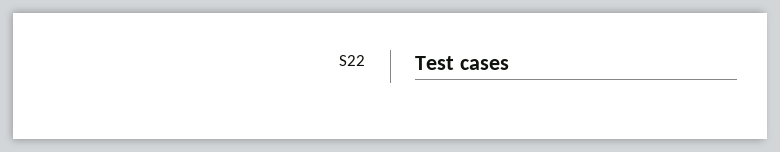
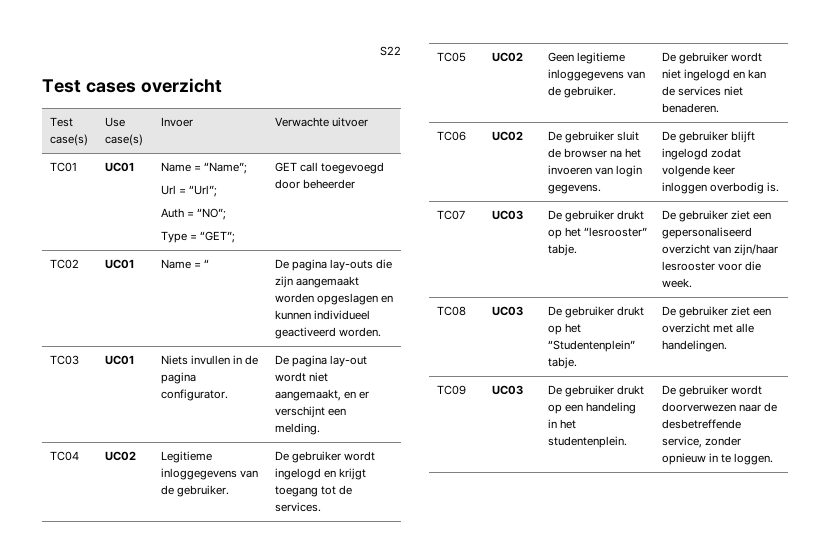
(509, 64) none -> [140,78,222,93] [49,117,73,127] [49,134,88,146] [104,117,125,127] [104,134,143,146] [160,117,193,127] [274,117,368,127] [49,162,77,172] [104,162,134,172] [160,162,247,174] [160,185,217,197] [160,208,226,220] [160,231,235,243] [274,162,384,174] [274,179,355,189] [49,259,79,269] [104,259,134,269] [160,259,209,269] [274,259,393,271] [274,276,359,288] [274,293,393,305] [274,310,370,320] [274,327,381,339] [49,355,79,365] [104,355,134,365] [160,355,259,365] [160,372,196,384] [160,389,228,401] [274,355,367,367] [274,372,328,382] [274,389,369,401] [274,406,346,418] [274,423,320,435] [49,451,79,461] [104,451,136,461] [160,451,212,463] [160,468,258,480] [160,485,229,497] [274,451,375,463] [274,468,366,480] [274,485,352,497] [274,502,321,512] [436,52,466,62] [491,52,523,62] [547,52,625,64] [547,69,645,81] [547,86,616,98] [661,52,762,64] [661,69,767,81] [661,86,743,96] [661,103,719,113] [436,131,466,141] [491,131,523,141] [547,131,639,143] [547,148,642,158] [547,165,642,177] [547,184,601,194] [661,131,755,143] [661,148,741,160] [661,165,735,177] [661,182,779,194] [436,210,465,220] [491,210,523,220] [547,210,644,222] [547,227,647,239] [547,244,577,256] [661,210,772,222] [661,227,752,239] [661,244,778,256] [661,261,761,271] [661,278,692,288] [436,306,466,316] [491,306,523,316] [547,306,644,318] [547,323,581,335] [547,340,635,352] [547,357,577,369] [661,306,772,318] [661,323,754,333] [661,340,727,352] [436,385,466,395] [491,385,523,395] [547,385,644,397] [547,402,636,414] [547,419,576,429] [547,436,627,448] [661,385,762,397] [661,402,777,412] [661,419,741,429] [661,436,741,448] [661,453,774,465] overzicht // Test case(s) | Use case(s) | Invoer | Verwachte uitvoer // TC01 | UC01 | Name = “Name”; // Url = “Url”; // Auth = “NO”; // Type = “GET”; | GET call toegevoegd door beheerder // TC02 | UC01 | Name = “ | De pagina lay-outs die zijn aangemaakt worden opgeslagen en kunnen individueel geactiveerd worden. // TC03 | UC01 | Niets invullen in de pagina configurator. | De pagina lay-out wordt niet aangemaakt, en er verschijnt een melding. // TC04 | UC02 | Legitieme inloggegevens van de gebruiker. | De gebruiker wordt ingelogd en krijgt toegang tot de services. // TC05 | UC02 | Geen legitieme inloggegevens van de gebruiker. | De gebruiker wordt niet ingelogd en kan de services niet benaderen. // TC06 | UC02 | De gebruiker sluit de browser na het invoeren van login gegevens. | De gebruiker blijft ingelogd zodat volgende keer inloggen overbodig is. // TC07 | UC03 | De gebruiker drukt op het “lesrooster” tabje. | De gebruiker ziet een gepersonaliseerd overzicht van zijn/haar lesrooster voor die week. // TC08 | UC03 | De gebruiker drukt op het “Studentenplein” tabje. | De gebruiker ziet een overzicht met alle handelingen. // TC09 | UC03 | De gebruiker drukt op een handeling in het studentenplein. | De gebruiker wordt doorverwezen naar de desbetreffende service, zonder opnieuw in te loggen.

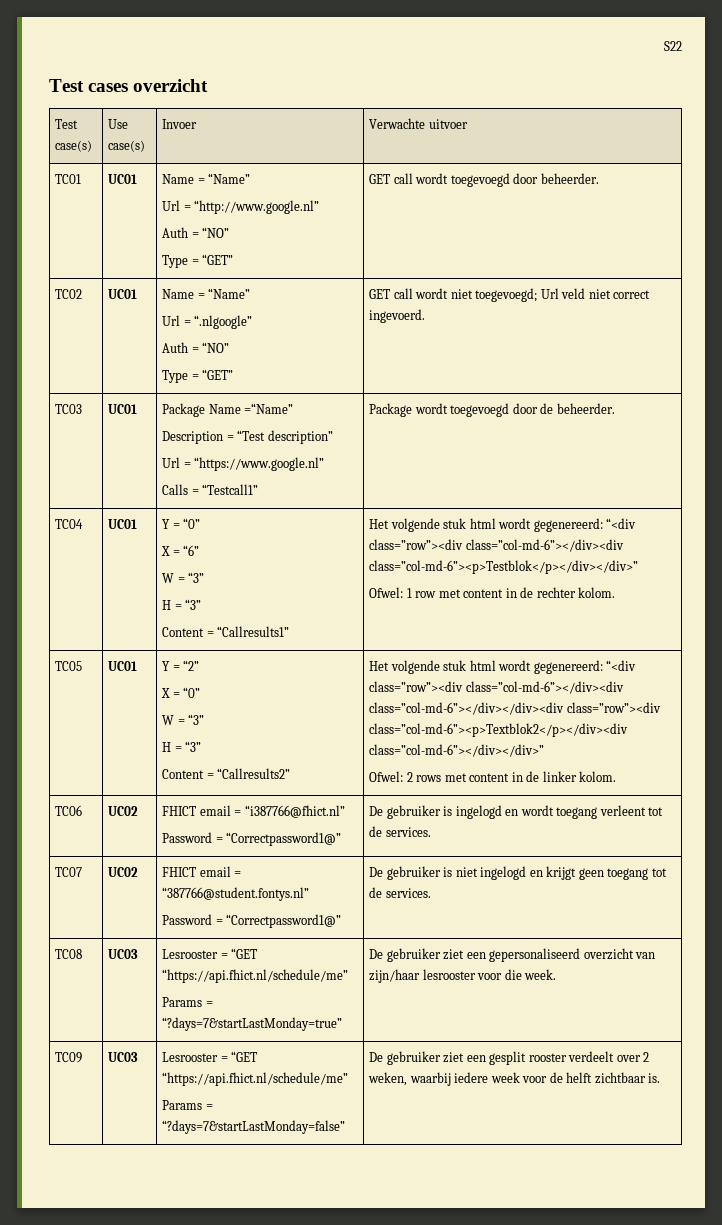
[203,162,247,174] [160,185,217,197] [160,208,226,220] [160,231,235,243] [274,162,384,174] [274,179,355,189] “Name”; // Url = “Url”; // Auth = “NO”; // Type = “GET”; | GET call toegevoegd door beheerder -> [208,173,251,184] [162,200,320,214] [162,227,230,238] [162,254,234,268] [369,173,599,187] “Name” // Url = “http://www.google.nl” // Auth = “NO” // Type = “GET” | GET call wordt toegevoegd door beheerder.
[203,259,209,268] [274,259,393,271] [274,276,359,288] [274,293,393,305] [274,310,370,320] [274,327,381,339] [49,355,79,365] [104,355,134,365] [160,355,259,365] [160,372,196,384] [160,389,228,401] [274,355,367,367] [274,372,328,382] [274,389,369,401] [274,406,346,418] [274,423,320,435] [49,451,79,461] [104,451,136,461] [160,451,212,463] [160,468,258,480] [160,485,229,497] [274,451,375,463] “ | De pagina lay-outs die zijn aangemaakt worden opgeslagen en kunnen individueel geactiveerd worden. // TC03 | UC01 | Niets invullen in de pagina configurator. | De pagina lay-out wordt niet aangemaakt, en er verschijnt een melding. // TC04 | UC02 | Legitieme inloggegevens van de gebruiker. | De gebruiker wordt -> [208,288,251,299] [162,315,253,329] [162,342,230,353] [162,369,234,383] [369,288,651,302] [369,309,426,323] [55,404,83,414] [108,404,138,414] [162,403,294,417] [162,430,333,444] [162,457,325,471] [162,484,259,495] [369,403,615,417] [55,519,84,529] [108,519,138,529] [162,518,201,529] [161,545,200,556] [162,572,205,583] [162,599,202,610] [162,626,290,637] [369,518,637,532] [369,539,624,552] [369,560,639,574] [369,587,616,598] [55,661,83,671] [108,661,138,671] [162,660,200,671] [161,687,201,698] [162,714,205,725] [162,741,202,752] [162,768,291,779] [369,660,637,674] [369,681,624,694] [369,702,661,715] [369,723,629,737] [369,744,545,757] [369,771,617,782] [55,805,83,816] [108,806,139,816] [162,805,345,818] [162,832,342,846] [369,805,664,819] [369,826,431,837] [55,867,83,877] [108,867,139,877] [162,866,242,877] [162,887,310,901] [162,914,342,928] [369,866,478,880] “Name” // Url = “.nlgoogle” // Auth = “NO” // Type = “GET” | GET call wordt niet toegevoegd; Url veld niet correct ingevoerd. // TC03 | UC01 | Package Name =“Name” // Description = “Test description” // Url = “https://www.google.nl” // Calls = “Testcall1” | Package wordt toegevoegd door de beheerder. // TC04 | UC01 | Y = “0” // X = “6” // W = “3” // H = “3” // Content = “Callresults1” | Het volgende stuk html wordt gegenereerd: “<div class=”row”><div class=”col-md-6”></div><div class=”col-md-6”><p>Testblok</p></div></div>” // Ofwel: 1 row met content in de rechter kolom. // TC05 | UC01 | Y = “2” // X = “0” // W = “3” // H = “3” // Content = “Callresults2” | Het volgende stuk html wordt gegenereerd: “<div class=”row”><div class=”col-md-6”></div><div class=”col-md-6”></div></div><div class=”row”><div class=”col-md-6”><p>Textblok2</p></div><div class=”col-md-6”></div></div>” // Ofwel: 2 rows met content in de linker kolom. // TC06 | UC02 | FHICT email = “i387766@fhict.nl” // Password = “Correctpassword1@” | De gebruiker is ingelogd en wordt toegang verleent tot de services. // TC07 | UC02 | FHICT email = “387766@student.fontys.nl” // Password = “Correctpassword1@” | De gebruiker is niet
(366, 474) none -> [578,868,604,880] geen
[436,52,466,62] [491,52,523,62] [547,52,625,64] [547,69,645,81] [547,86,616,98] [661,52,762,64] [661,69,767,81] [661,86,743,96] [661,103,719,113] [436,131,466,141] [491,131,523,141] [547,131,639,143] [547,148,642,158] [547,165,642,177] [547,184,601,194] [661,131,755,143] [661,148,741,160] [661,165,735,177] [661,182,779,194] [436,210,465,220] [491,210,523,220] [547,210,644,222] [547,227,647,239] [547,244,577,256] TC05 | UC02 | Geen legitieme inloggegevens van de gebruiker. | De gebruiker wordt niet ingelogd en kan de services niet benaderen. // TC06 | UC02 | De gebruiker sluit de browser na het invoeren van login gegevens. | De gebruiker blijft ingelogd zodat volgende keer inloggen overbodig is. // TC07 | UC03 | De gebruiker drukt op het “lesrooster” tabje. -> [55,949,83,959] [108,949,139,959] [162,948,258,959] [162,969,349,983] [162,997,213,1007] [162,1017,343,1031] TC08 | UC03 | Lesrooster = “GET “https://api.fhict.nl/schedule/me” // Params = “?days=7&startLastMonday=true”
[436,306,466,316] [491,306,523,316] [547,306,644,318] [547,323,581,335] [547,340,635,352] [547,357,577,369] [661,306,772,318] [661,323,754,333] [661,340,727,352] [436,385,466,395] [491,385,523,395] [547,385,644,397] [547,402,636,414] [547,419,576,429] [547,436,627,448] [661,385,762,397] [661,402,777,412] [661,419,741,429] [661,436,741,448] [661,453,774,465] TC08 | UC03 | De gebruiker drukt op het “Studentenplein” tabje. | De gebruiker ziet een overzicht met alle handelingen. // TC09 | UC03 | De gebruiker drukt op een handeling in het studentenplein. | De gebruiker wordt doorverwezen naar de desbetreffende service, zonder opnieuw in te loggen. -> [55,1052,83,1063] [108,1052,139,1062] [162,1051,258,1062] [162,1072,349,1086] [162,1100,213,1110] [162,1120,346,1134] [369,1051,650,1065] [368,1072,661,1086] TC09 | UC03 | Lesrooster = “GET “https://api.fhict.nl/schedule/me” // Params = “?days=7&startLastMonday=false” | De gebruiker ziet een gesplit rooster verdeelt over 2 weken, waarbij iedere week voor de helft zichtbaar is.

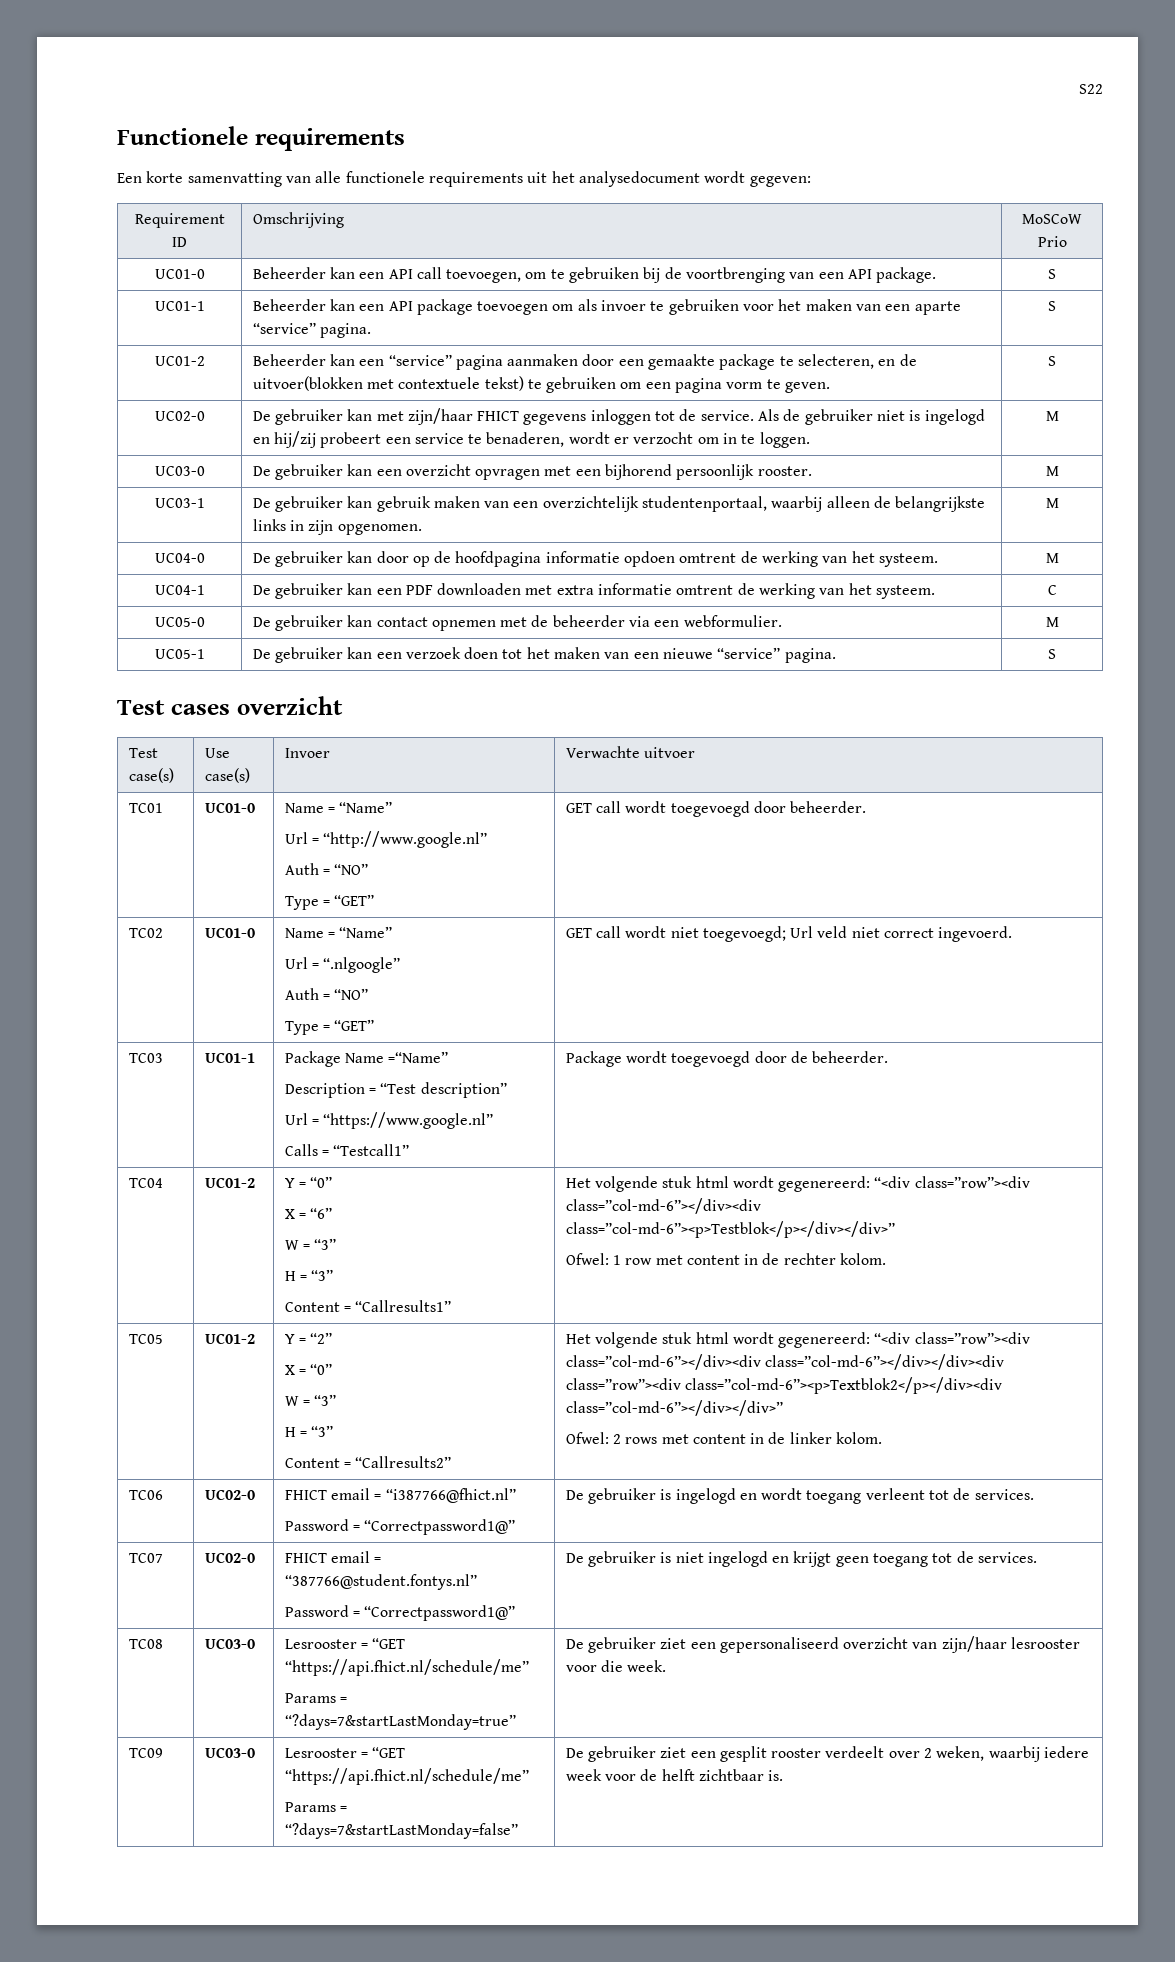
(682, 46) none -> [117,126,405,151] [117,171,811,187] [134,213,225,228] [172,237,187,247] [252,212,344,228] [1022,214,1082,224] [1037,236,1067,247] [154,269,205,279] [252,267,937,283] [1048,269,1056,279] [154,301,205,311] [252,299,961,315] [252,322,371,338] [1048,301,1056,311] [154,356,205,366] [252,354,917,370] [252,376,831,393] [1048,356,1056,366] [154,411,205,421] [252,408,985,425] [252,431,810,448] [1045,411,1059,421] [154,466,205,476] [252,464,812,480] [1045,466,1059,476] [154,498,205,508] [252,496,986,512] [252,519,422,535] [1045,498,1059,508] [154,553,205,563] [252,551,939,567] [1045,553,1059,563] [154,585,205,595] [252,583,936,599] [1047,585,1057,595] [154,617,205,627] [252,615,782,631] [1045,617,1059,627] [154,649,205,659] [252,647,836,663] [1048,649,1056,659] // Functionele requirements // Een korte samenvatting van alle functionele requirements uit het analysedocument wordt gegeven: // Requirement ID | Omschrijving | MoSCoW Prio // UC01-0 | Beheerder kan een API call toevoegen, om te gebruiken bij de voortbrenging van een API package. | S // UC01-1 | Beheerder kan een API package toevoegen om als invoer te gebruiken voor het maken van een aparte “service” pagina. | S // UC01-2 | Beheerder kan een “service” pagina aanmaken door een gemaakte package te selecteren, en de uitvoer(blokken met contextuele tekst) te gebruiken om een pagina vorm te geven. | S // UC02-0 | De gebruiker kan met zijn/haar FHICT gegevens inloggen tot de service. Als de gebruiker niet is ingelogd en hij/zij probeert een service te benaderen, wordt er verzocht om in te loggen. | M // UC03-0 | De gebruiker kan een overzicht opvragen met een bijhorend persoonlijk rooster. | M // UC03-1 | De gebruiker kan gebruik maken van een overzichtelijk studentenportaal, waarbij alleen de belangrijkste links in zijn opgenomen. | M // UC04-0 | De gebruiker kan door op de hoofdpagina informatie opdoen omtrent de werking van het systeem. | M // UC04-1 | De gebruiker kan een PDF downloaden met extra informatie omtrent de werking van het systeem. | C // UC05-0 | De gebruiker kan contact opnemen met de beheerder via een webformulier. | M // UC05-1 | De gebruiker kan een verzoek doen tot het maken van een nieuwe “service” pagina. | S
[108,174,138,184] UC01 -> [204,802,255,813] UC01-0
[108,289,138,299] UC01 -> [204,927,255,938] UC01-0
[108,404,138,414] UC01 -> [204,1052,255,1063] UC01-1
[108,519,138,529] UC01 -> [204,1177,255,1188] UC01-2
[108,661,138,671] UC01 -> [204,1333,255,1344] UC01-2
[108,806,139,816] UC02 -> [204,1489,255,1500] UC02-0
[108,867,139,877] UC02 -> [204,1552,255,1563] UC02-0
[108,949,139,959] UC03 -> [204,1638,255,1649] UC03-0
[108,1052,139,1062] UC03 -> [204,1747,255,1758] UC03-0

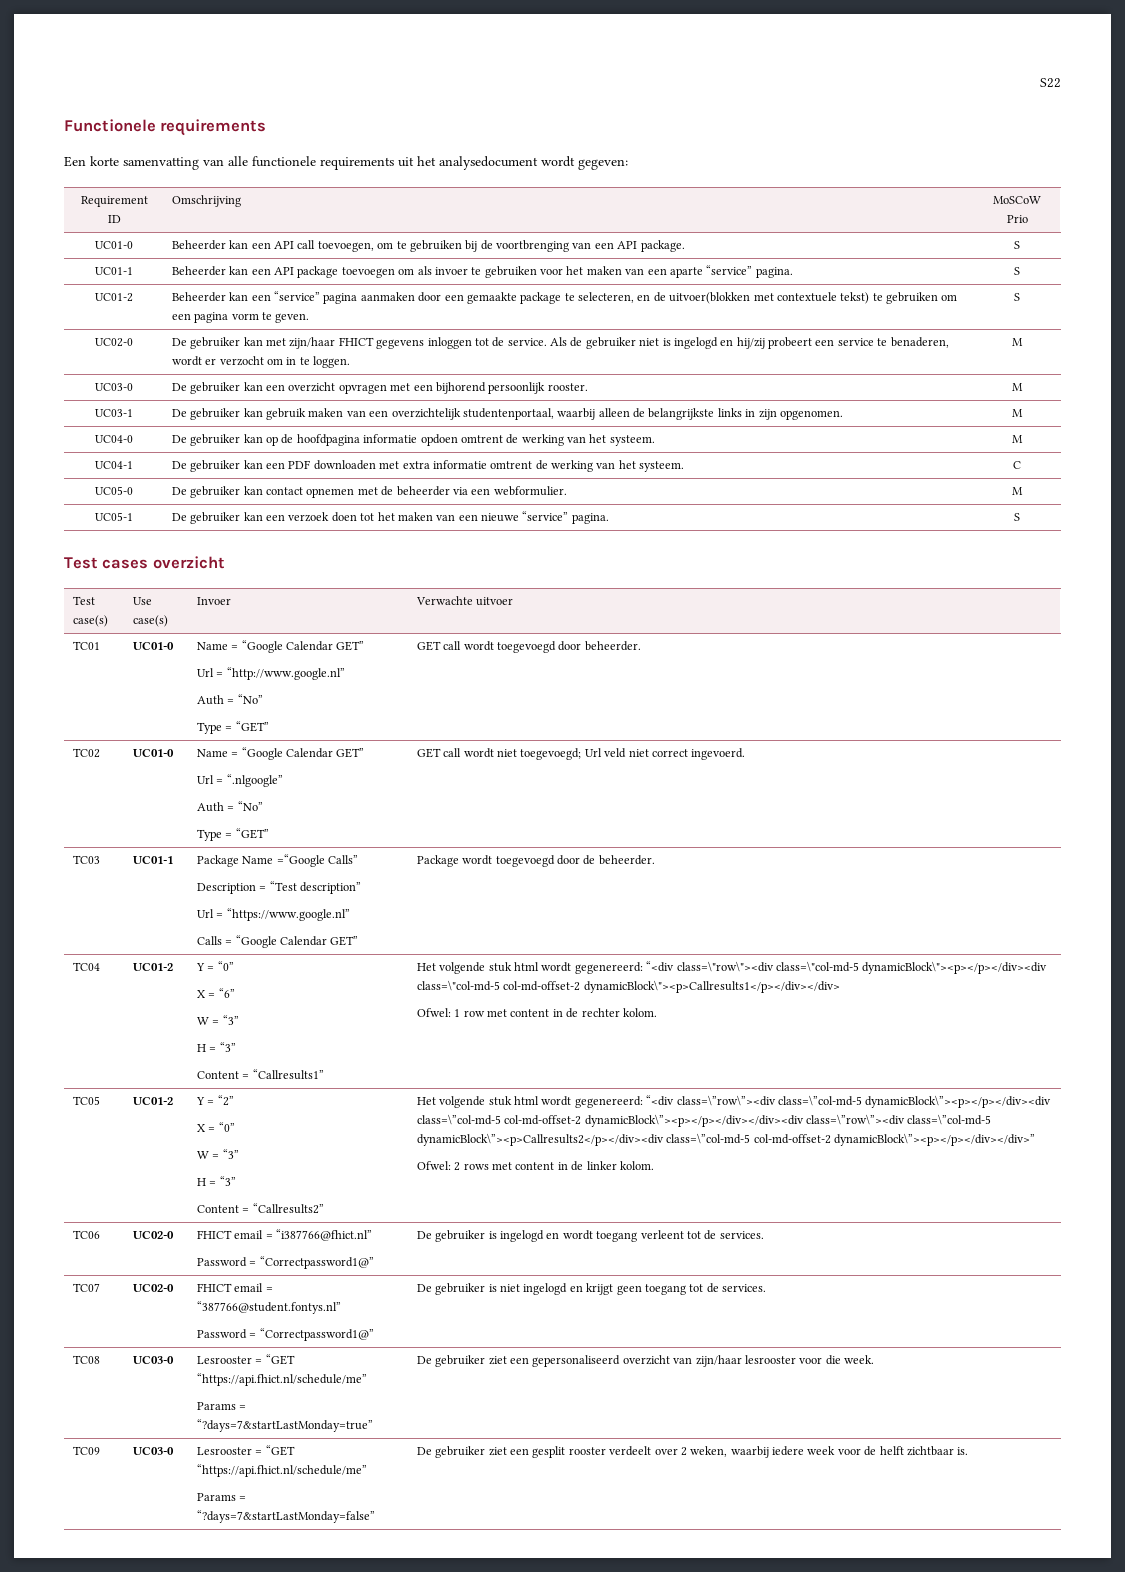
[376,551,409,563] door -> (263, 438) none
[339,801,393,813] “Name” -> [241,640,365,653] “Google Calendar GET”
[334,863,369,875] “NO” -> [237,694,263,704] “No”
[339,926,393,938] “Name” -> [241,747,365,760] “Google Calendar GET”
[334,988,369,1000] “NO” -> [237,801,263,811] “No”
[388,1051,449,1063] =“Name” -> [276,854,359,867] =“Google Calls”
[333,1144,410,1156] “Testcall1” -> [235,935,359,948] “Google Calendar GET”
[914,1176,1030,1188] [565,1198,761,1214] [565,1221,895,1238] class=”row”><div class=”col-md-6”></div><div class=”col-md-6”><p>Testblok</p></div></div>” -> [676,961,1048,974] [416,980,840,993] class=\"row\"><div class=\"col-md-5 dynamicBlock\"><p></p></div><div class=\"col-md-5 col-md-offset-2 dynamicBlock\"><p>Callresults1</p></div></div>
[914,1332,1030,1344] [565,1354,1004,1370] [565,1377,1002,1394] [565,1400,783,1416] class=”row”><div class=”col-md-6”></div><div class=”col-md-6”></div></div><div class=”row”><div class=”col-md-6”><p>Textblok2</p></div><div class=”col-md-6”></div></div>” -> [676,1095,1052,1108] [416,1114,992,1127] [416,1133,1036,1146] class=\”row\”><div class=\”col-md-5 dynamicBlock\”><p></p></div><div class=\”col-md-5 col-md-offset-2 dynamicBlock\”><p></p></div></div><div class=\”row\”><div class=\”col-md-5 dynamicBlock\”><p>Callresults2</p></div><div class=\”col-md-5 col-md-offset-2 dynamicBlock\”><p></p></div></div>”

